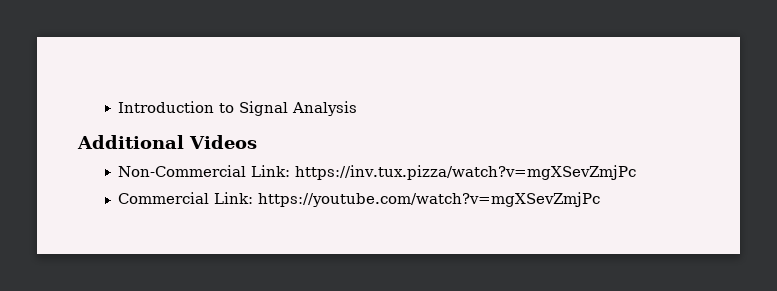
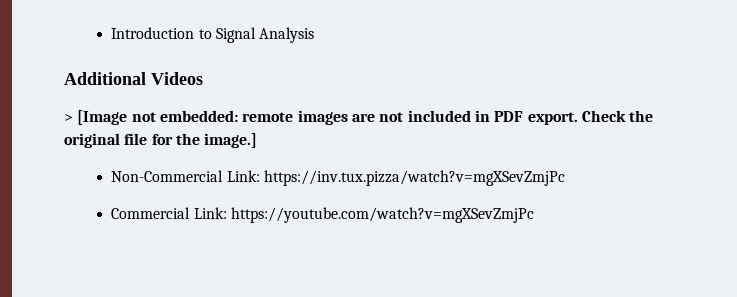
(257, 142) none -> [64,110,654,125] [64,133,258,148] // > [Image not embedded: remote images are not included in PDF export. Check the original file for the image.]

